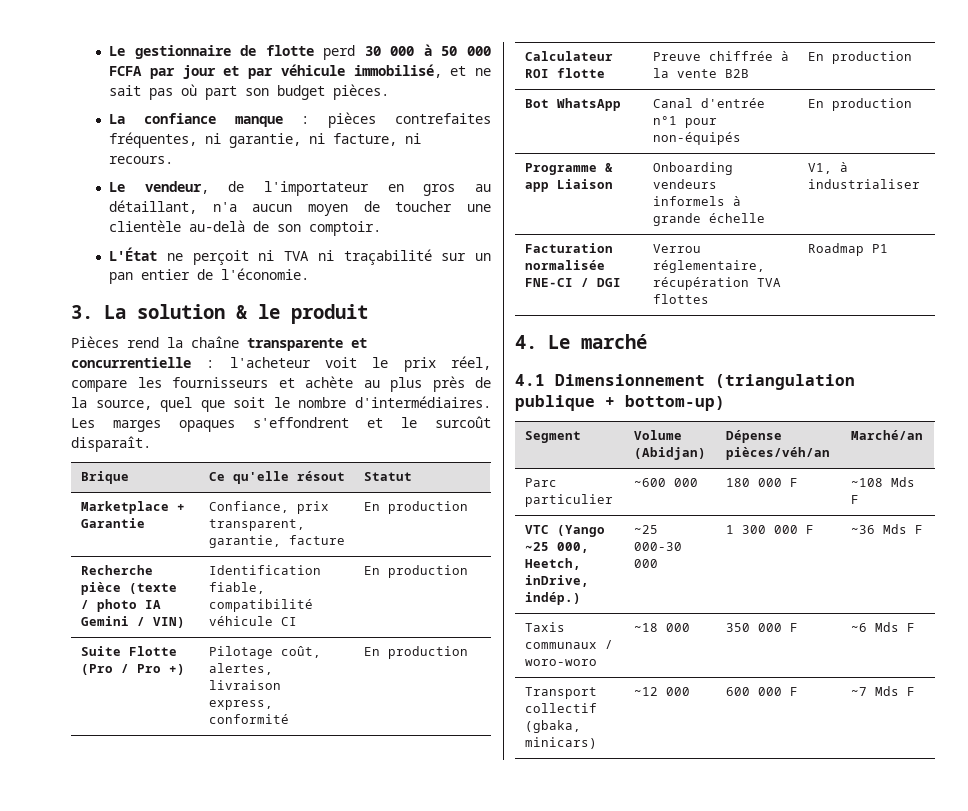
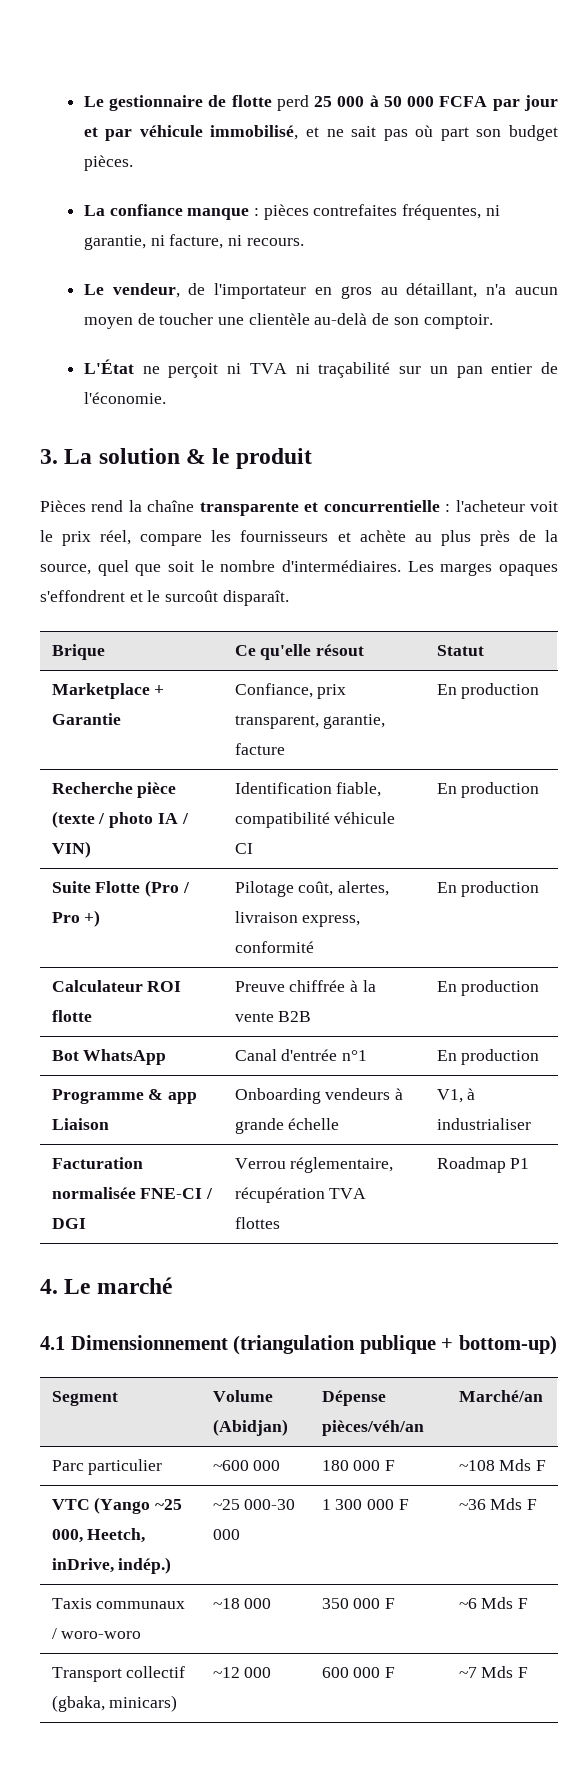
[364,46,381,56] 30 -> [314,96,333,107] 25
[80,616,129,626] Gemini -> (178, 818) none
[684,118,717,128] [652,132,741,145] pour non-équipés -> (368, 1055) none
[652,196,725,206] informels -> (391, 1094) none

